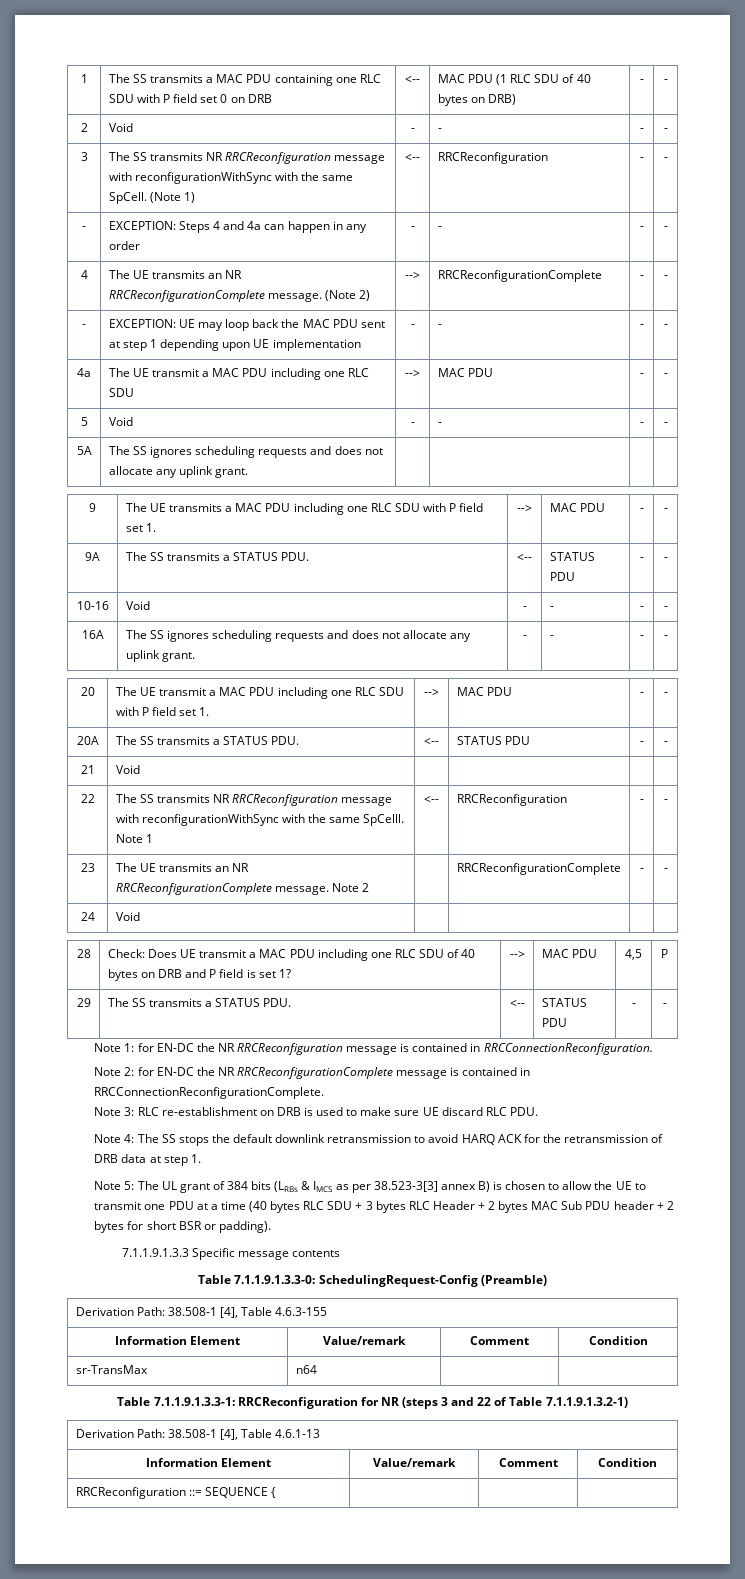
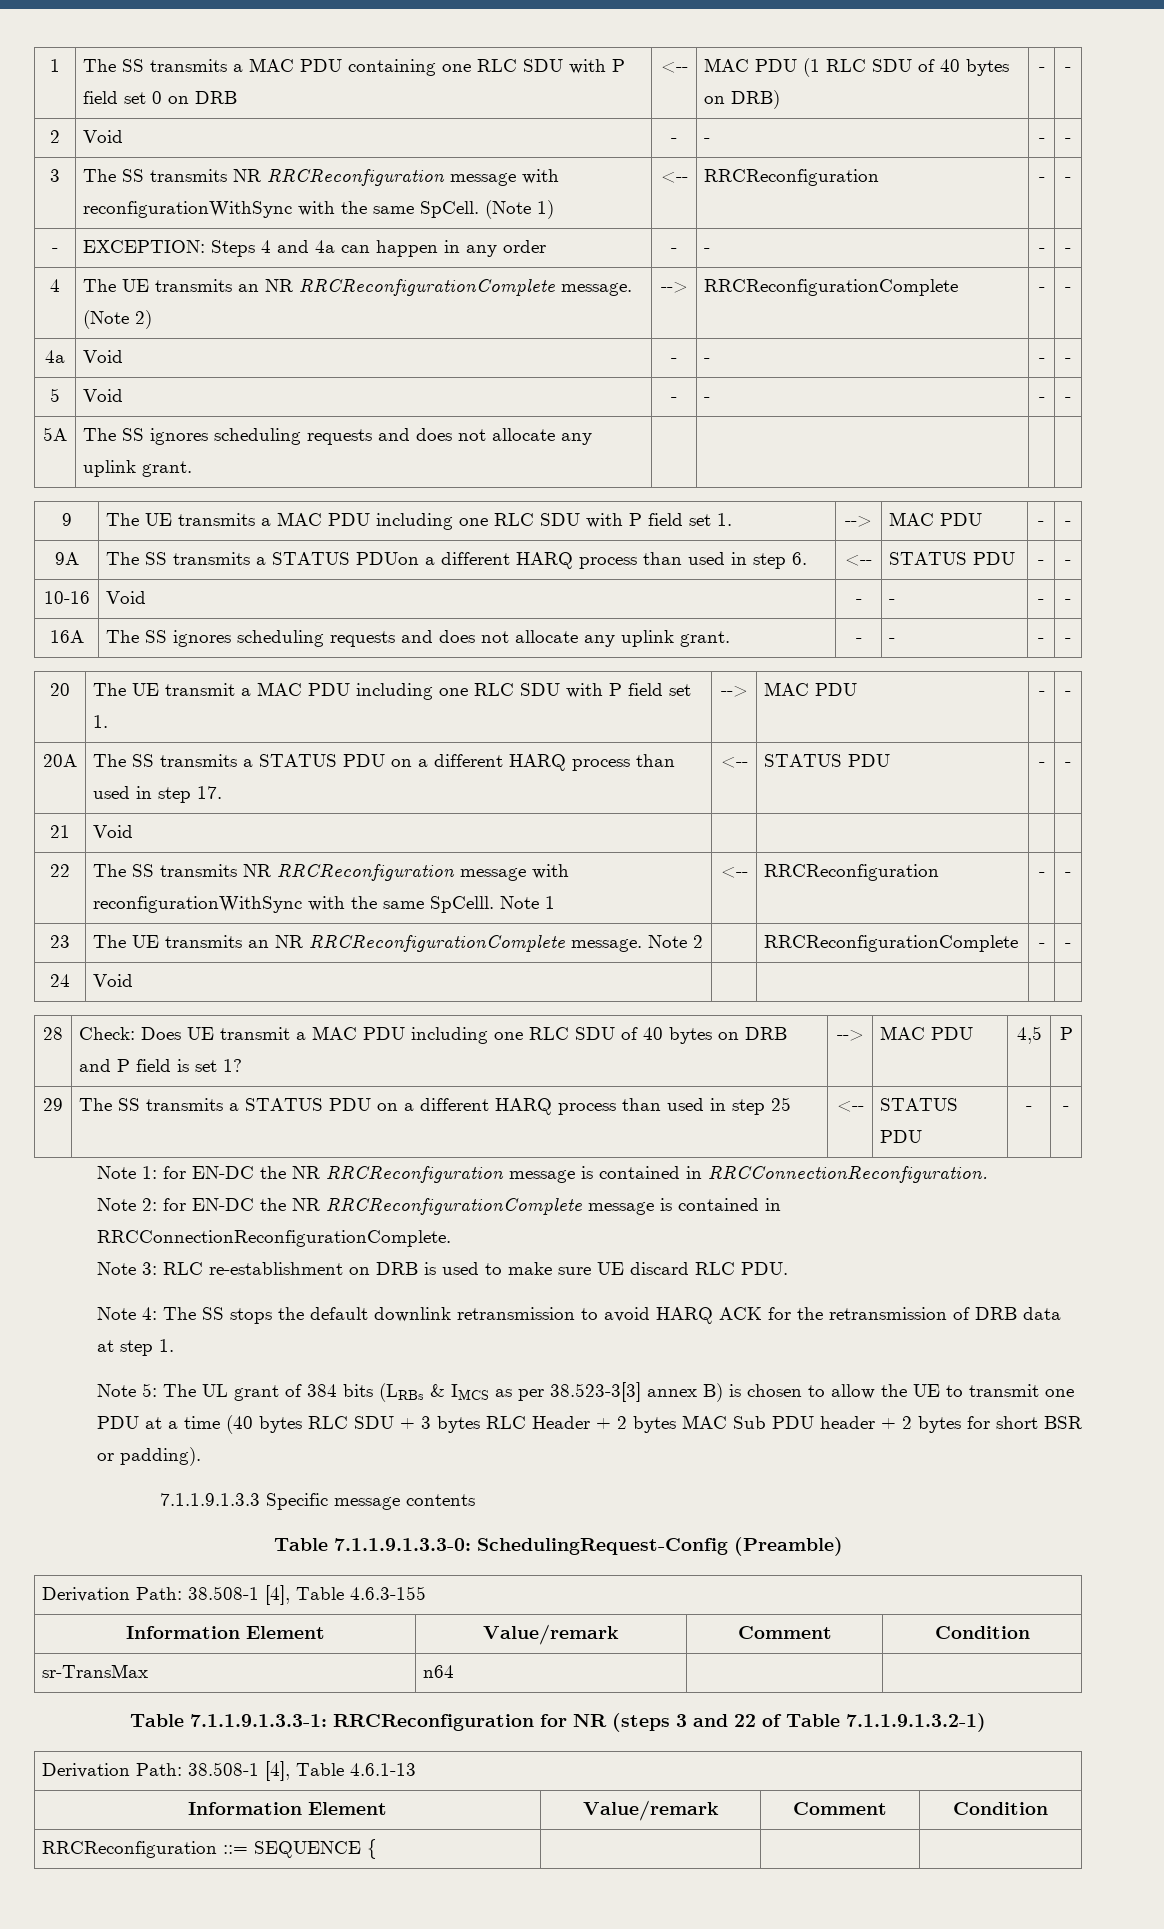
[82,324,86,328] [108,319,385,331] [108,339,361,351] [410,324,415,328] [437,324,442,328] [639,324,644,328] [663,324,668,328] [77,368,91,377] [108,368,369,380] [108,388,134,397] [405,370,420,377] [437,368,494,377] - | EXCEPTION: UE may loop back the MAC PDU sent at step 1 depending upon UE implementation | - | - | - | - // 4a | The UE transmit a MAC PDU including one RLC SDU | --> | MAC PDU -> [45,350,65,363] [83,350,124,363] [671,358,677,363] [704,358,711,363] 4a | Void | - | -
[281,552,310,561] PDU. -> [356,552,808,569] PDUon a different HARQ process than used in step 6.
[271,736,300,745] PDU. -> [343,754,676,771] [93,786,223,803] PDU on a different HARQ process than used in step 17.
[263,998,292,1007] PDU. -> [329,1097,792,1115] PDU on a different HARQ process than used in step 25

